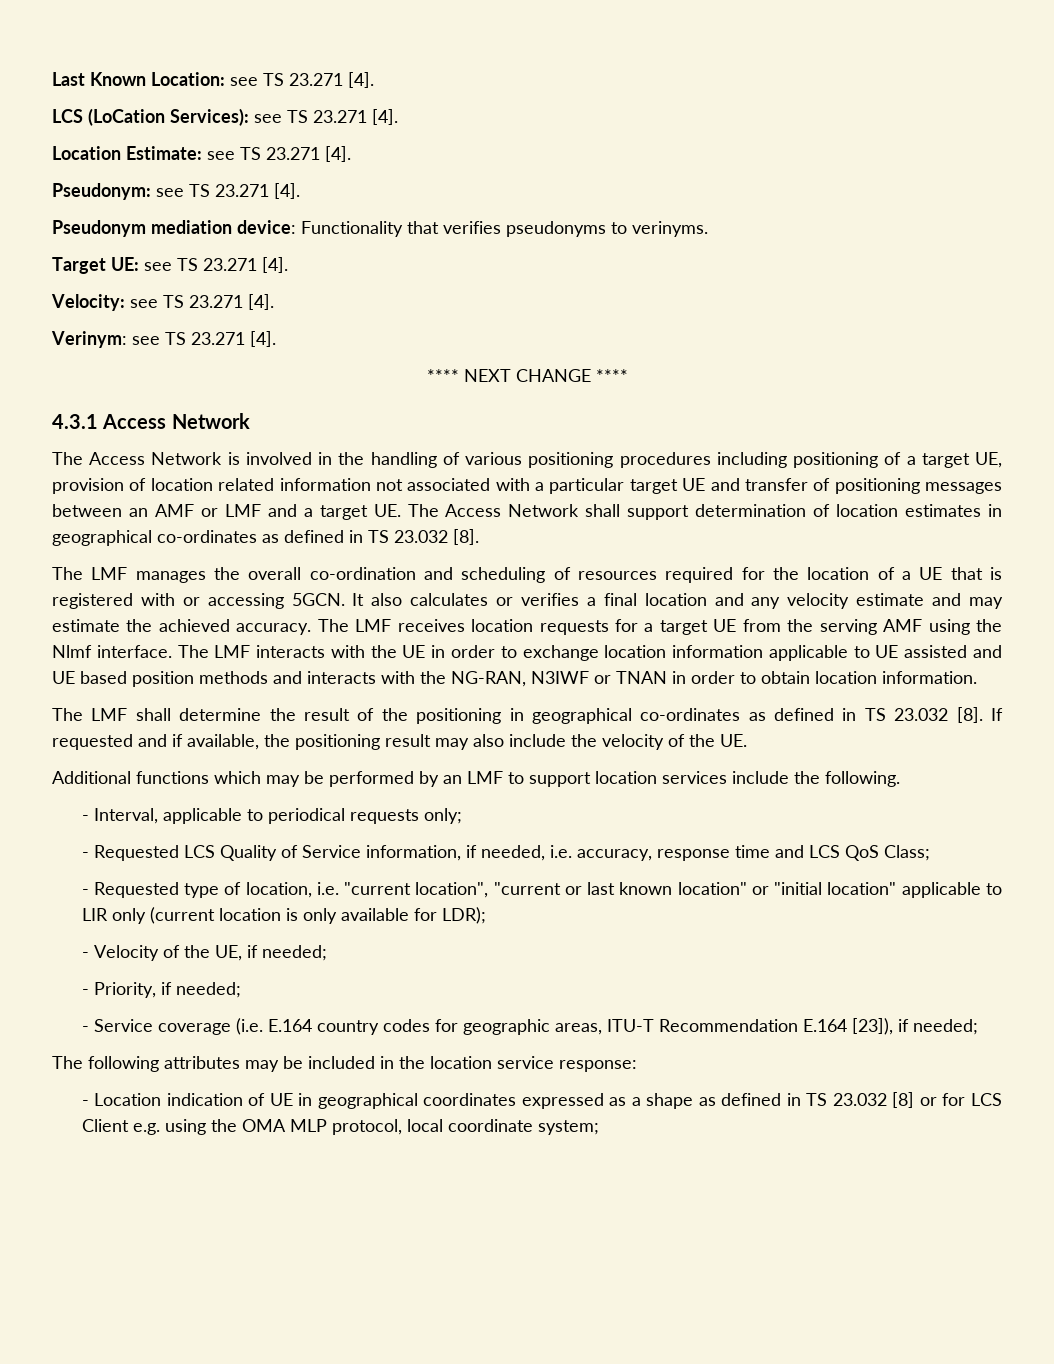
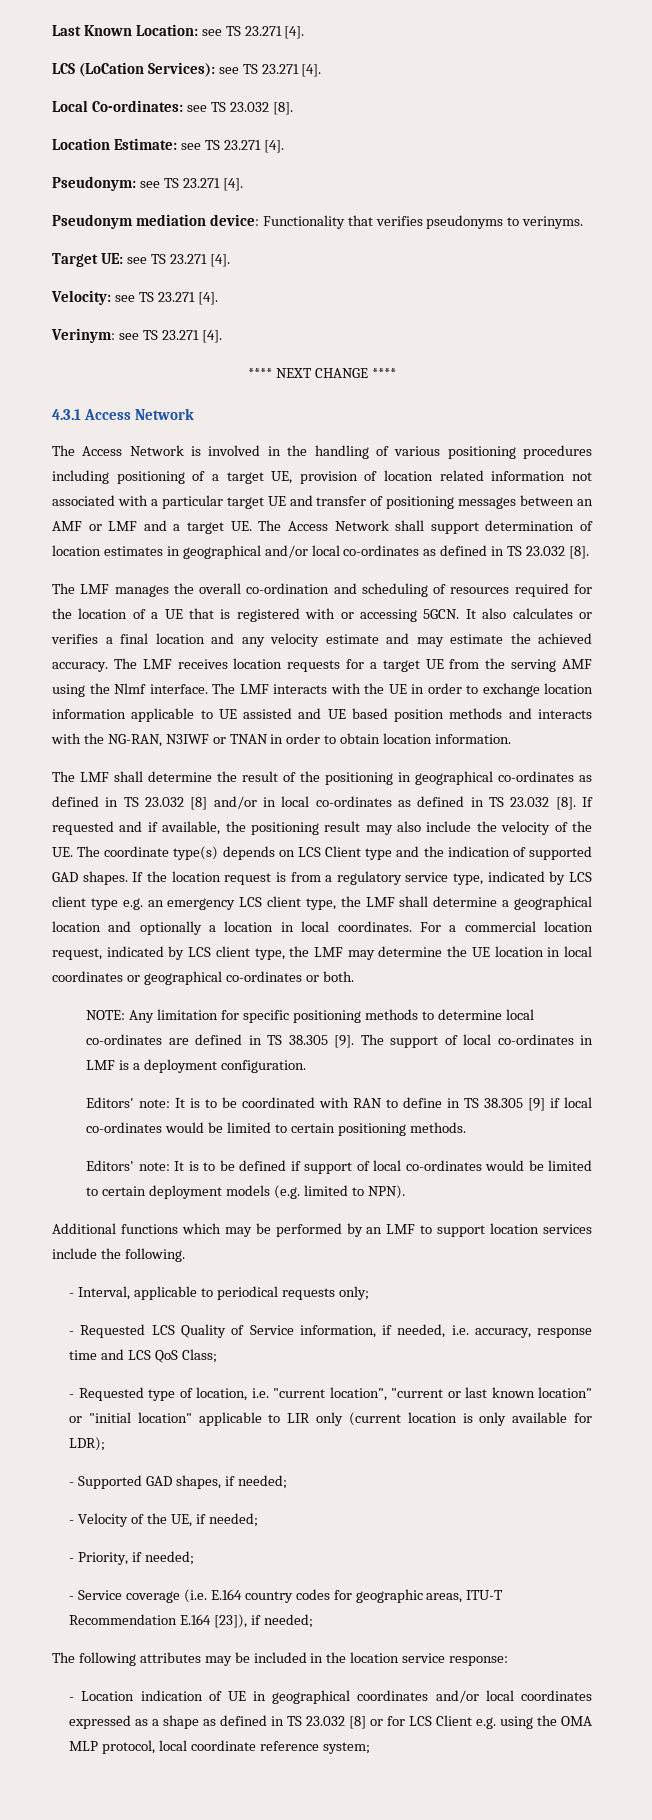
(398, 117) none -> [52,100,293,115] // Local Co-ordinates: see TS 23.032 [8].
(152, 538) none -> [264,545,340,558] and/or local
(949, 714) none -> [190,796,550,810] [8] and/or in local co-ordinates as defined in TS 23.032
(747, 740) none -> [77,846,592,860] [52,871,593,885] [52,896,593,910] [52,921,594,935] [52,946,593,960] [52,971,354,985] [86,1009,534,1023] [86,1034,593,1048] [86,1059,307,1073] [86,1097,593,1111] [86,1122,466,1136] [86,1160,592,1174] [86,1185,405,1199] The coordinate type(s) depends on LCS Client type and the indication of supported GAD shapes. If the location request is from a regulatory service type, indicated by LCS client type e.g. an emergency LCS client type, the LMF shall determine a geographical location and optionally a location in local coordinates. For a commercial location request, indicated by LCS client type, the LMF may determine the UE location in local coordinates or geographical co-ordinates or both. // NOTE: Any limitation for specific positioning methods to determine local co-ordinates are defined in TS 38.305 [9]. The support of local co-ordinates in LMF is a deployment configuration. // Editors' note: It is to be coordinated with RAN to define in TS 38.305 [9] if local co-ordinates would be limited to certain positioning methods. // Editors' note: It is to be defined if support of local co-ordinates would be limited to certain deployment models (e.g. limited to NPN).
(486, 915) none -> [69,1475,287,1489] // - Supported GAD shapes, if needed;
(517, 1099) none -> [435,1690,592,1703] and/or local coordinates
(533, 1125) none -> [259,1741,319,1751] reference

